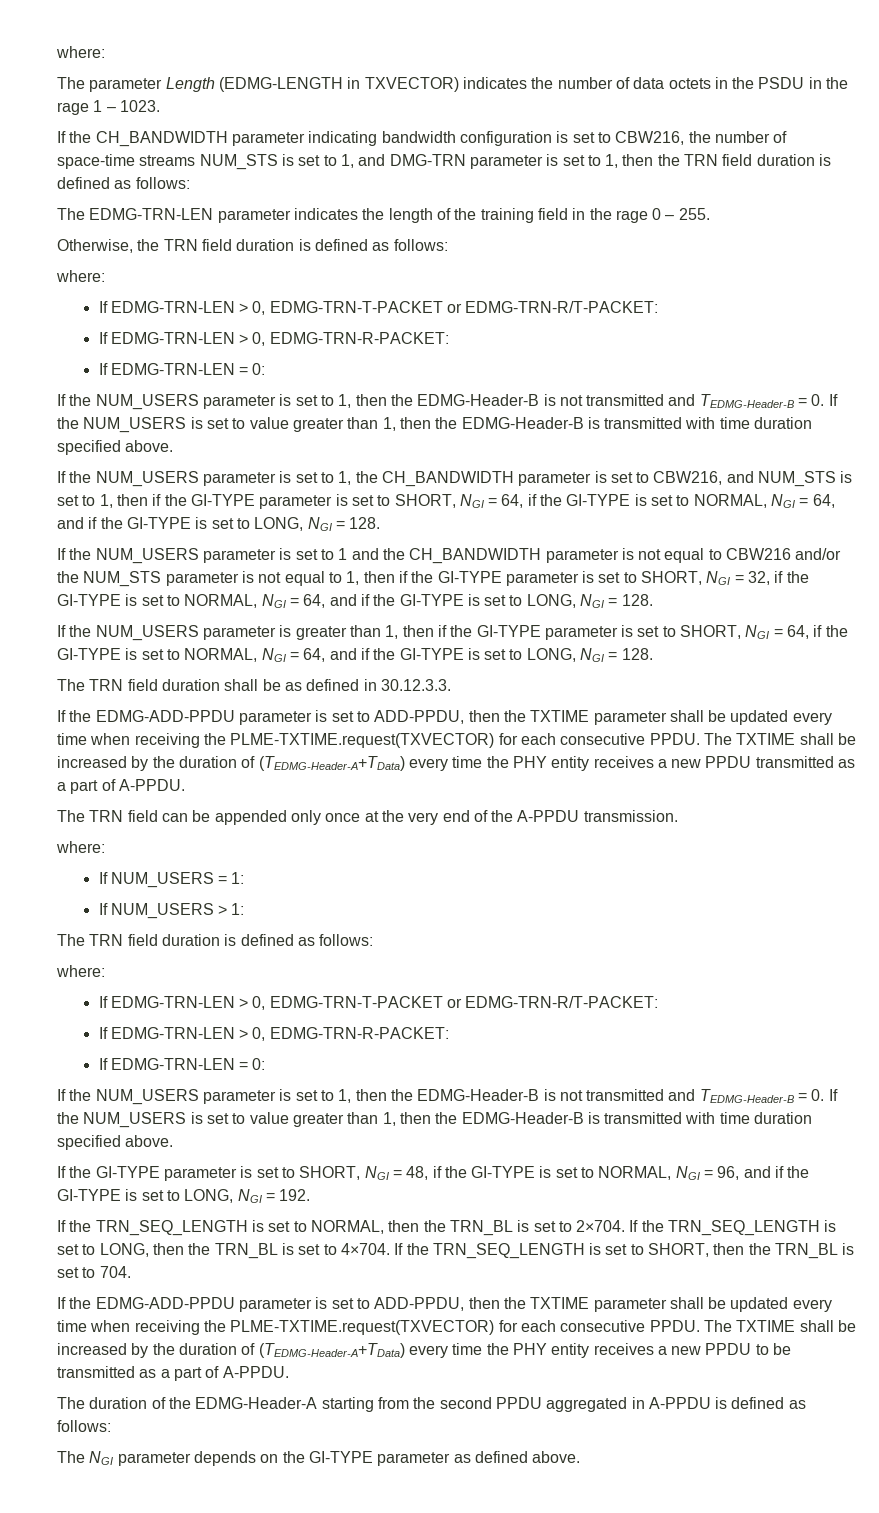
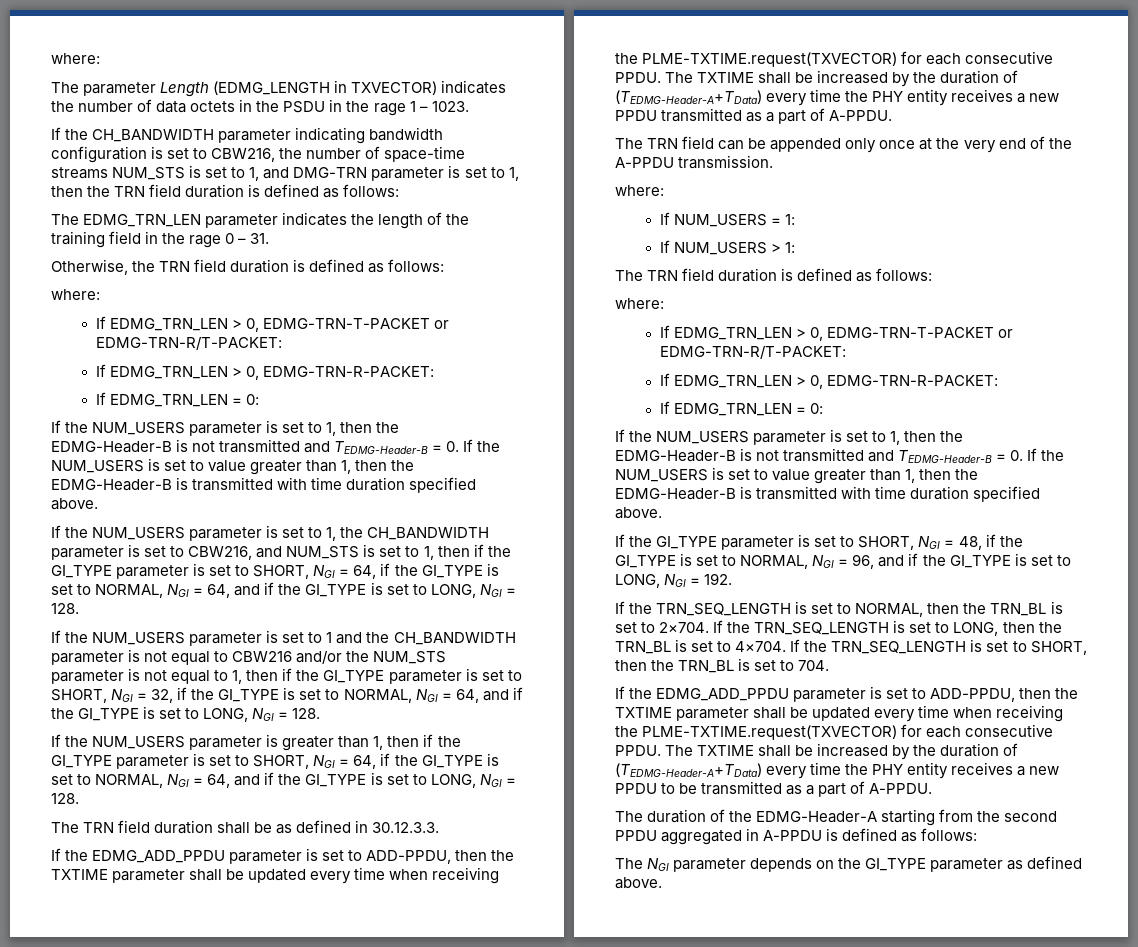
[218,77,343,92] (EDMG-LENGTH -> [213,81,331,95] (EDMG_LENGTH
[89,208,214,220] EDMG-TRN-LEN -> [83,214,202,227] EDMG_TRN_LEN
[678,208,710,220] 255. -> [250,233,270,244] 31.
[110,301,659,315] [98,332,449,346] [98,363,235,375] EDMG-TRN-LEN > 0, EDMG-TRN-T-PACKET or EDMG-TRN-R/T-PACKET: // If EDMG-TRN-LEN > 0, EDMG-TRN-R-PACKET: // If EDMG-TRN-LEN -> [109,318,450,332] [95,336,282,350] [95,364,434,380] [95,392,228,407] EDMG_TRN_LEN > 0, EDMG-TRN-T-PACKET or EDMG-TRN-R/T-PACKET: // If EDMG_TRN_LEN > 0, EDMG-TRN-R-PACKET: // If EDMG_TRN_LEN
[190,494,255,506] GI-TYPE -> [51,565,112,578] GI_TYPE
[566,494,631,506] GI-TYPE -> [421,565,483,578] GI_TYPE
[126,517,191,529] GI-TYPE -> [305,584,367,597] GI_TYPE
[437,571,502,583] GI-TYPE -> [323,670,385,683] GI_TYPE
[57,594,121,606] GI-TYPE -> [218,689,280,702] GI_TYPE
[399,594,464,606] GI-TYPE -> [78,708,140,721] GI_TYPE
[476,625,541,637] GI-TYPE -> [51,755,112,768] GI_TYPE
[57,648,121,660] GI-TYPE -> [421,755,483,768] GI_TYPE
[399,648,464,660] GI-TYPE -> [305,774,367,787] GI_TYPE
[95,710,235,722] EDMG-ADD-PPDU -> [92,850,226,863] EDMG_ADD_PPDU
[110,996,659,1010] [98,1027,449,1041] [98,1058,235,1070] EDMG-TRN-LEN > 0, EDMG-TRN-T-PACKET or EDMG-TRN-R/T-PACKET: // If EDMG-TRN-LEN > 0, EDMG-TRN-R-PACKET: // If EDMG-TRN-LEN -> [673,327,1014,341] [659,345,846,359] [659,373,998,389] [659,401,792,416] EDMG_TRN_LEN > 0, EDMG-TRN-T-PACKET or EDMG-TRN-R/T-PACKET: // If EDMG_TRN_LEN > 0, EDMG-TRN-R-PACKET: // If EDMG_TRN_LEN
[95,1166,160,1178] GI-TYPE -> [656,536,718,549] GI_TYPE
[471,1166,536,1178] GI-TYPE -> [615,555,676,568] GI_TYPE
[57,1189,121,1201] GI-TYPE -> [949,555,1011,568] GI_TYPE
[95,1297,235,1309] EDMG-ADD-PPDU -> [656,688,790,701] EDMG_ADD_PPDU
[308,1451,373,1463] GI-TYPE -> [865,858,927,871] GI_TYPE

